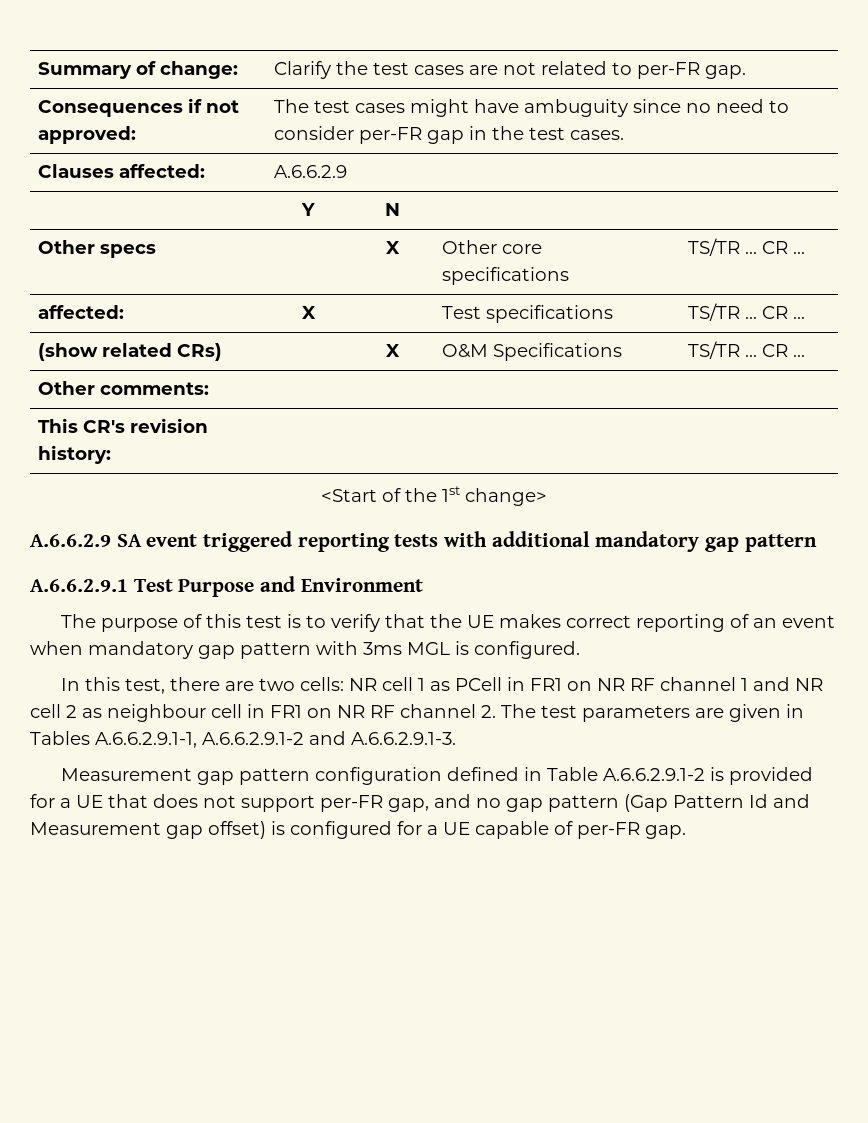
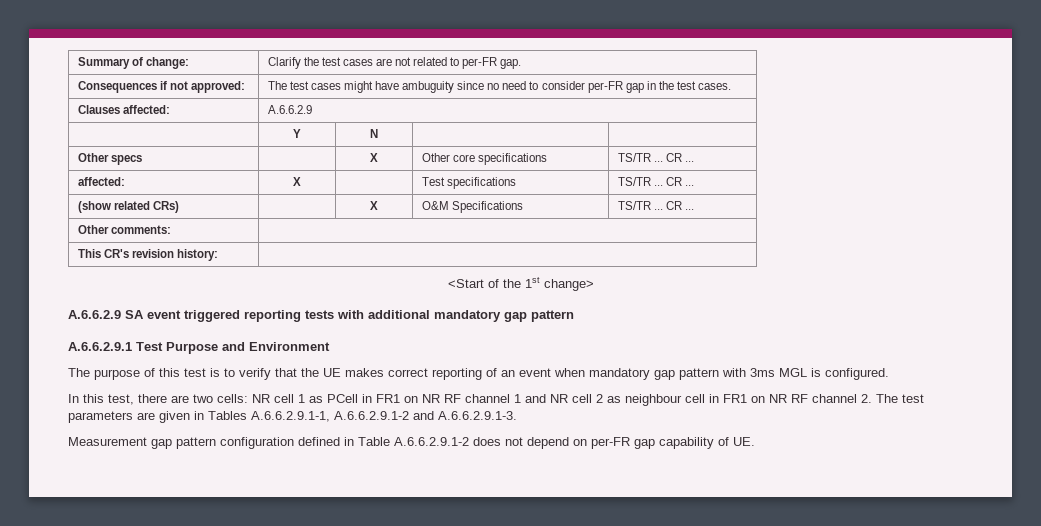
[710,767,814,785] [30,794,810,812] [30,821,686,839] is provided for a UE that does not support per-FR gap, and no gap pattern (Gap Pattern Id and Measurement gap offset) is configured for a UE capable of per-FR gap. -> [473,437,755,449] does not depend on per-FR gap capability of UE.

